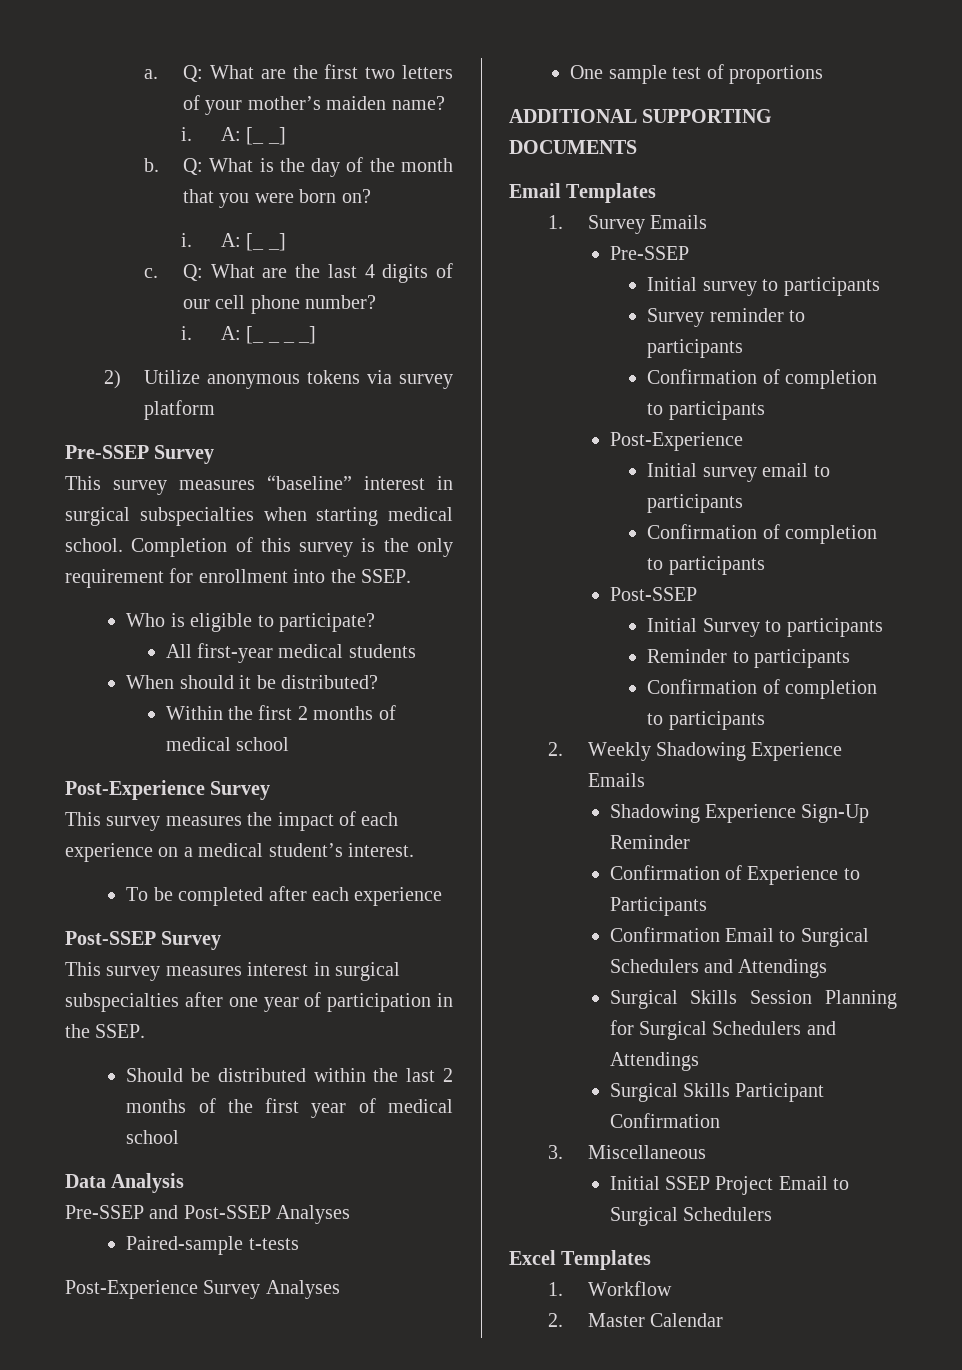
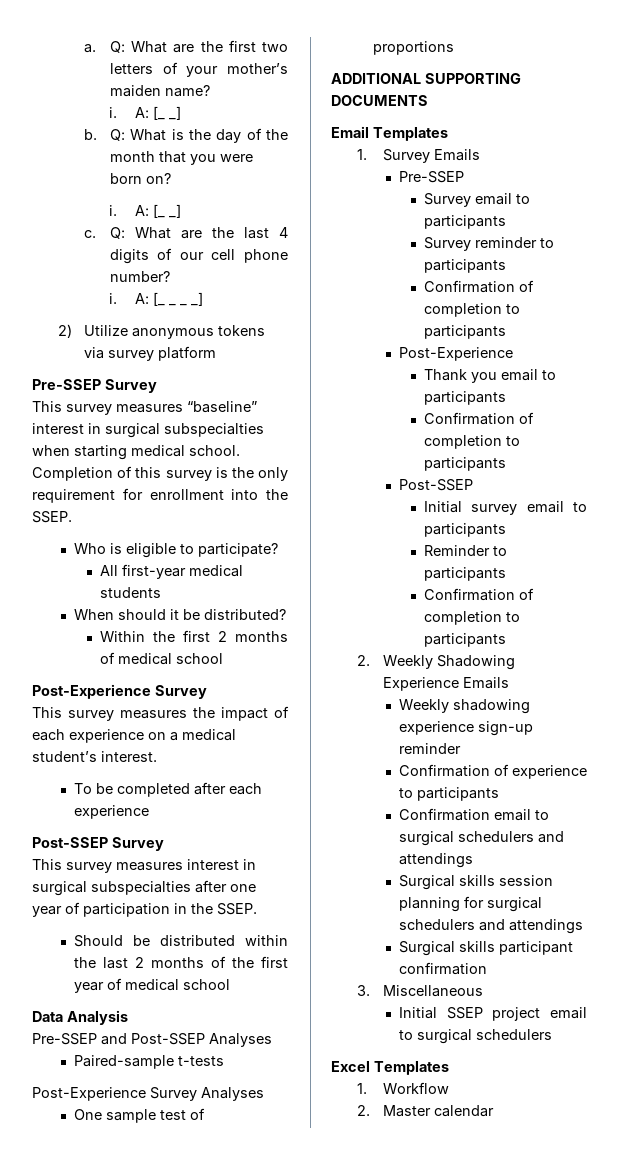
[647,277,757,296] Initial survey -> [423,193,512,207] Survey email
[647,463,757,482] Initial survey -> [423,369,497,383] Thank you
[702,618,760,637] Survey -> [471,501,564,515] survey email
[609,804,870,823] [609,835,690,849] [609,865,860,885] [609,897,707,916] [609,927,869,947] [609,959,828,978] [609,990,897,1009] [609,1020,836,1040] [609,1052,699,1071] [609,1083,825,1102] [609,1113,720,1128] Shadowing Experience Sign-Up Reminder // Confirmation of Experience to Participants // Confirmation Email to Surgical Schedulers and Attendings // Surgical Skills Session Planning for Surgical Schedulers and Attendings // Surgical Skills Participant Confirmation -> [398,699,530,714] [398,721,533,736] [398,743,461,754] [398,764,587,779] [398,787,499,801] [398,808,549,821] [398,831,564,846] [398,853,473,868] [398,875,553,890] [398,896,542,912] [398,919,583,934] [398,941,573,956] [398,962,487,975] Weekly shadowing experience sign-up reminder // Confirmation of experience to participants // Confirmation email to surgical schedulers and attendings // Surgical skills session planning for surgical schedulers and attendings // Surgical skills participant confirmation
[715,1176,850,1195] [609,1207,773,1226] Project Email to Surgical Schedulers -> [492,1007,587,1021] [398,1029,552,1044] project email to surgical schedulers
[650,1313,724,1327] Calendar -> [433,1105,494,1117] calendar

